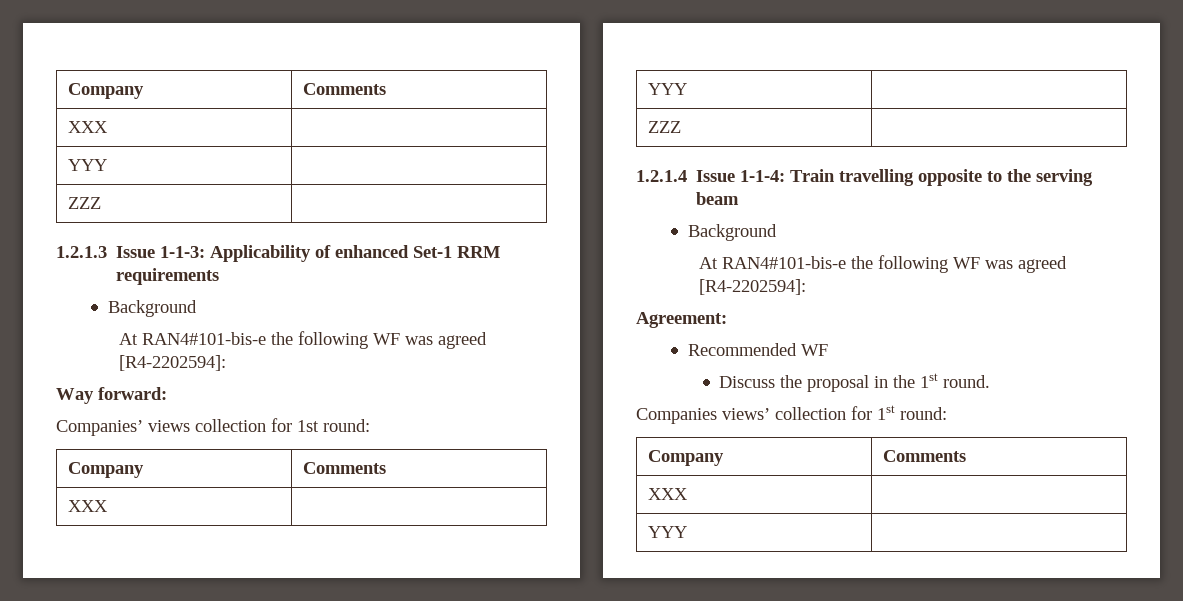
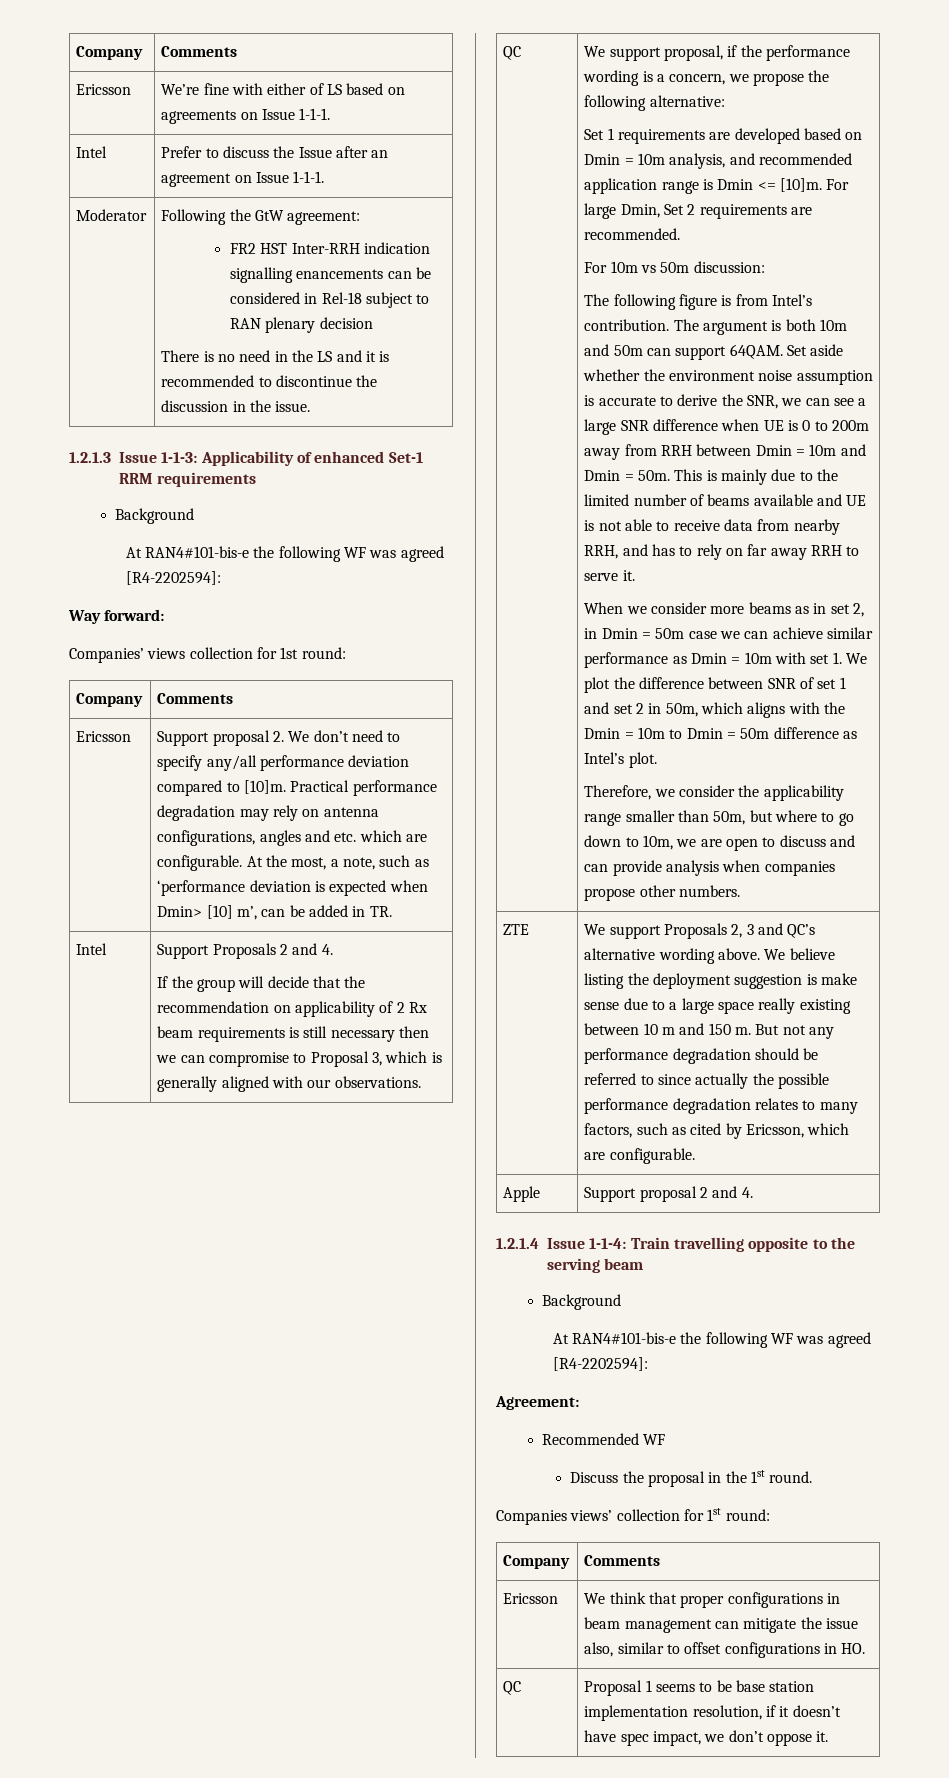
[68,83,145,99] [303,83,387,95] [68,121,109,133] [68,159,108,171] [68,197,102,209] Company | Comments // XXX | // YYY | // ZZZ | -> [76,46,144,60] [161,46,238,57] [76,84,132,95] [161,83,405,95] [161,108,331,124] [76,146,108,158] [161,146,389,158] [161,171,325,187] [76,209,148,221] [161,209,361,225] [229,242,430,254] [229,267,431,283] [229,292,430,308] [229,317,373,333] [161,350,390,362] [161,375,378,387] [161,400,311,412] Company | Comments // Ericsson | We’re fine with either of LS based on agreements on Issue 1-1-1. // Intel | Prefer to discuss the Issue after an agreement on Issue 1-1-1. // Moderator | Following the GtW agreement: // FR2 HST Inter-RRH indication signalling enancements can be considered in Rel-18 subject to RAN plenary decision // There is no need in the LS and it is recommended to discontinue the discussion in the issue.
[68,500,109,512] [648,83,688,95] [648,121,682,133] XXX | // YYY | // ZZZ | -> [76,731,132,742] [157,730,401,746] [157,755,410,771] [157,780,437,796] [157,805,379,821] [157,830,427,846] [157,855,429,871] [157,880,428,896] [157,905,392,920] [76,943,108,955] [157,943,333,959] [157,976,366,992] [157,1001,427,1017] [157,1026,429,1042] [156,1051,442,1067] [157,1076,421,1092] [503,46,522,60] [584,45,850,61] [583,70,830,86] [584,95,725,111] [584,128,863,144] [584,153,852,169] [584,178,850,194] [584,203,812,219] [584,228,681,240] [584,261,765,273] [584,294,812,310] [584,319,847,335] [584,344,844,360] [583,369,873,385] [584,394,867,409] [584,419,869,435] [584,444,866,460] [584,469,838,485] [584,494,867,506] [584,519,840,535] [584,544,860,560] [584,570,635,581] [584,602,864,617] [584,627,873,639] [584,652,867,668] [584,677,846,693] [584,702,845,718] [584,727,857,739] [584,752,657,768] [584,785,844,801] [584,810,854,826] [584,835,855,851] [584,860,835,876] [584,885,740,901] [503,924,530,935] [584,923,816,939] [584,948,835,964] [584,973,857,989] [584,998,851,1014] [584,1023,834,1039] [584,1048,819,1064] [584,1073,829,1089] [584,1098,858,1114] [584,1123,850,1139] [584,1148,695,1164] [503,1186,541,1202] [584,1186,753,1202] Ericsson | Support proposal 2. We don’t need to specify any/all performance deviation compared to [10]m. Practical performance degradation may rely on antenna configurations, angles and etc. which are configurable. At the most, a note, such as ‘performance deviation is expected when Dmin> [10] m’, can be added in TR. // Intel | Support Proposals 2 and 4. // If the group will decide that the recommendation on applicability of 2 Rx beam requirements is still necessary then we can compromise to Proposal 3, which is generally aligned with our observations. // QC | We support proposal, if the performance wording is a concern, we propose the following alternative: // Set 1 requirements are developed based on Dmin = 10m analysis, and recommended application range is Dmin <= [10]m. For large Dmin, Set 2 requirements are recommended. // For 10m vs 50m discussion: // The following figure is from Intel’s contribution. The argument is both 10m and 50m can support 64QAM. Set aside whether the environment noise assumption is accurate to derive the SNR, we can see a large SNR difference when UE is 0 to 200m away from RRH between Dmin = 10m and Dmin = 50m. This is mainly due to the limited number of beams available and UE is not able to receive data from nearby RRH, and has to rely on far away RRH to serve it. // When we consider more beams as in set 2, in Dmin = 50m case we can achieve similar performance as Dmin = 10m with set 1. We plot the difference between SNR of set 1 and set 2 in 50m, which aligns with the Dmin = 10m to Dmin = 50m difference as Intel’s plot. // Therefore, we consider the applicability range smaller than 50m, but where to go down to 10m, we are open to discuss and can provide analysis when companies propose other numbers. // ZTE | We support Proposals 2, 3 and QC’s alternative wording above. We believe listing the deployment suggestion is make sense due to a large space really existing between 10 m and 150 m. But not any performance degradation should be referred to since actually the possible performance degradation relates to many factors, such as cited by Ericsson, which are configurable. // Apple | Support proposal 2 and 4.
[648,488,689,500] [648,526,688,538] XXX | // YYY | -> [503,1593,559,1604] [584,1592,840,1608] [584,1617,858,1633] [584,1642,866,1658] [503,1681,522,1695] [584,1680,815,1696] [584,1705,841,1721] [584,1730,829,1746] Ericsson | We think that proper configurations in beam management can mitigate the issue also, similar to offset configurations in HO. // QC | Proposal 1 seems to be base station implementation resolution, if it doesn’t have spec impact, we don’t oppose it.

